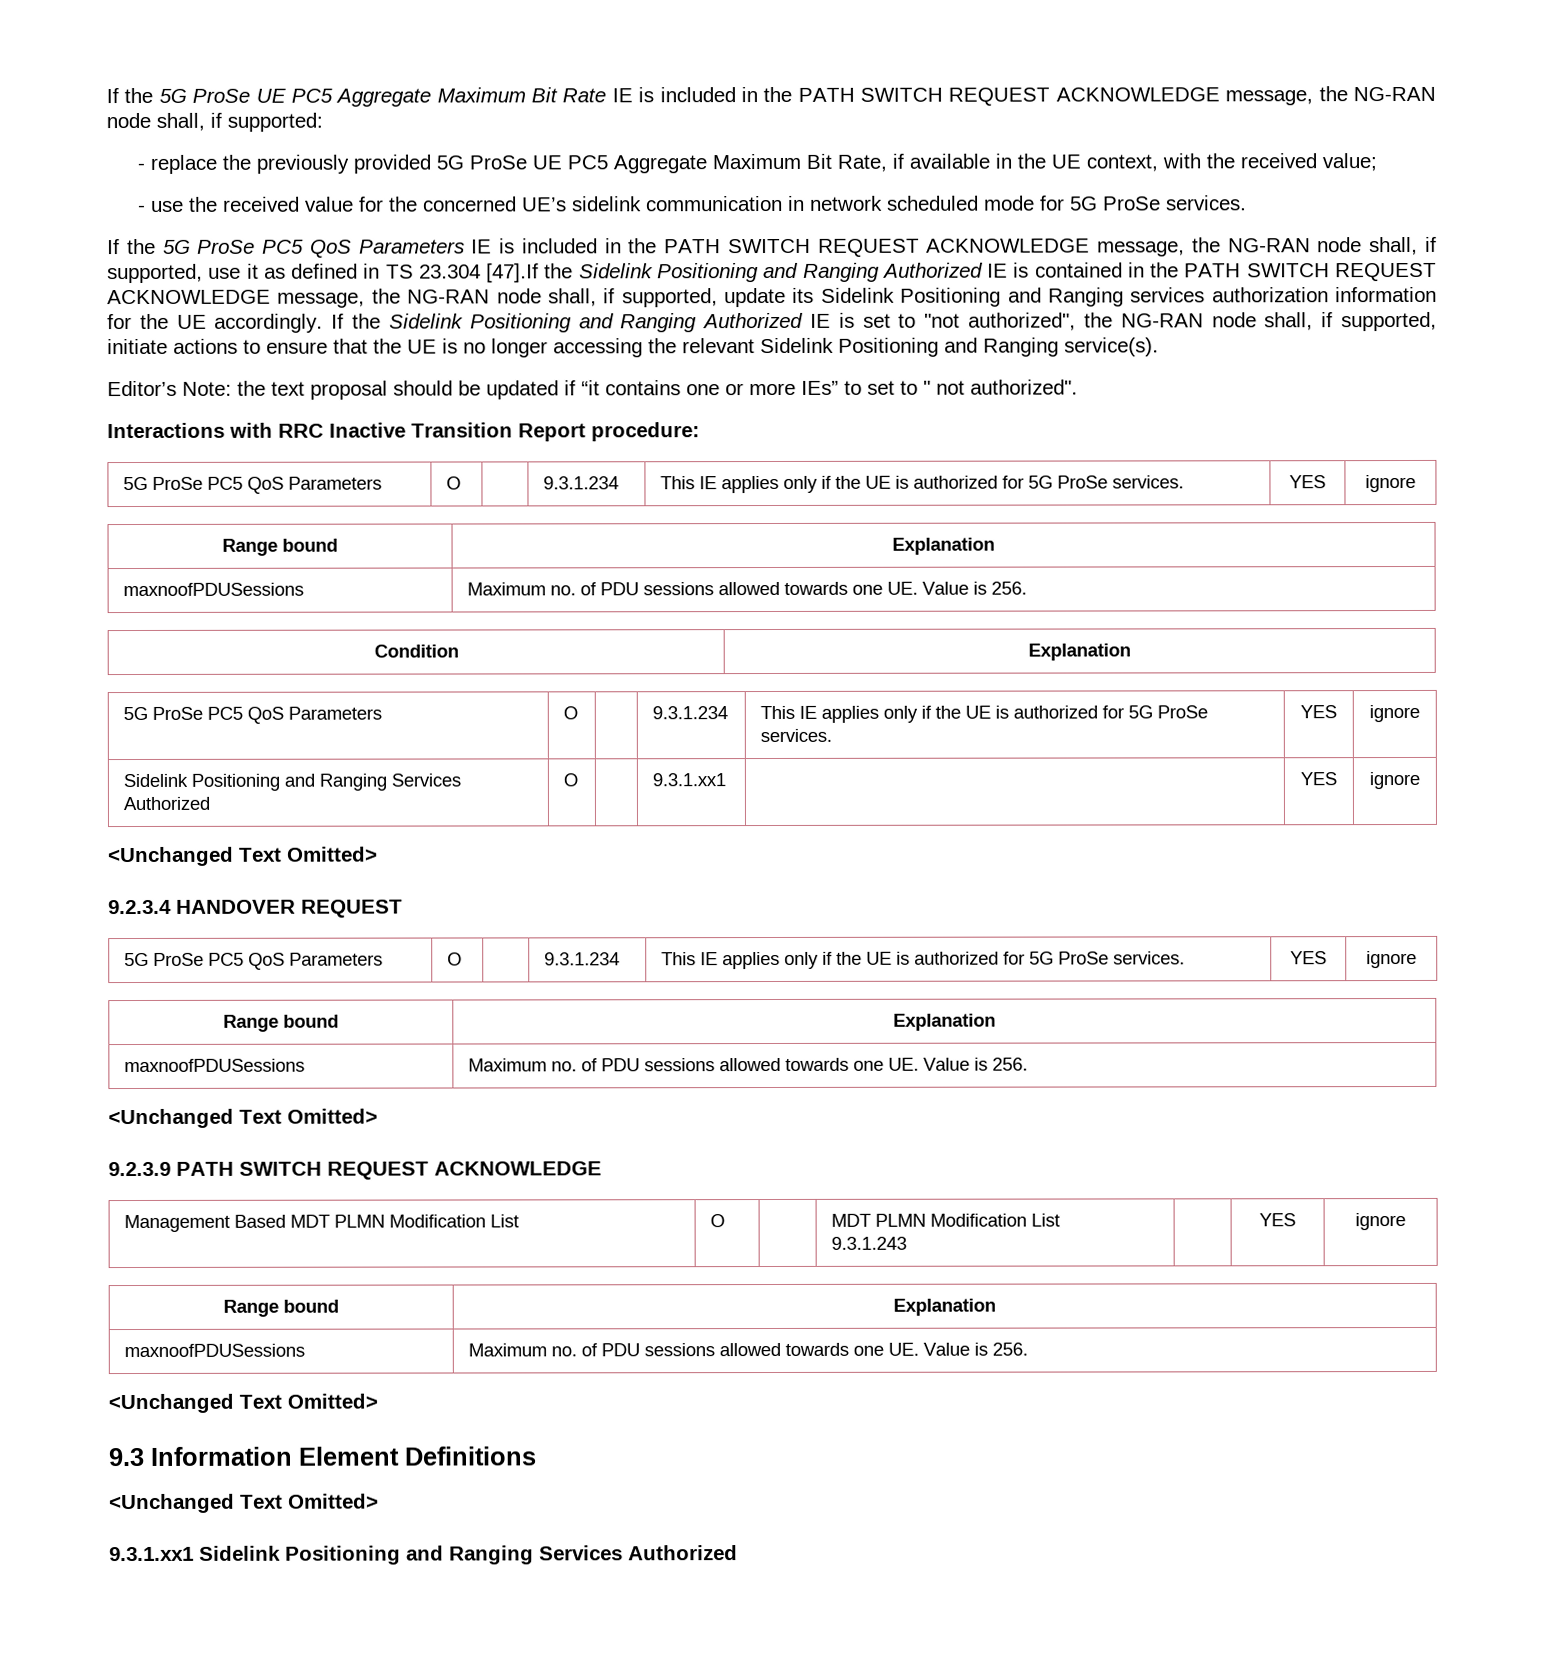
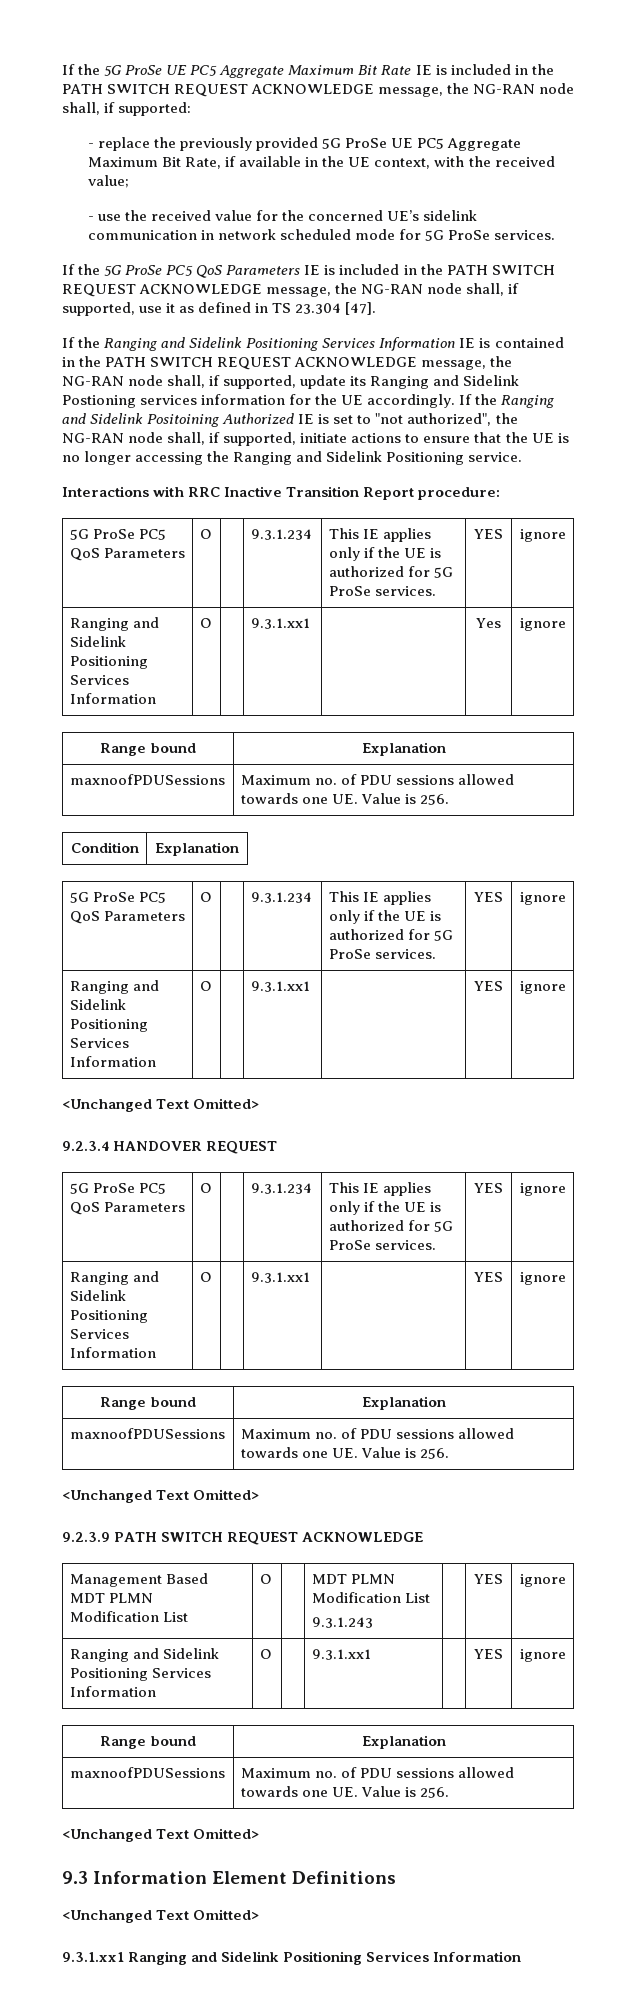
[486,262,983,283] [47].If the Sidelink Positioning and Ranging Authorized -> [345,302,377,315] [62,337,456,351] [47]. // If the Ranging and Sidelink Positioning Services Information
[820,287,1329,307] Sidelink Positioning and Ranging services authorization -> [370,375,520,389] [62,395,198,408] Ranging and Sidelink Postioning services
[388,313,698,333] Sidelink Positioning and Ranging -> [501,395,555,408] [62,413,220,427] Ranging and Sidelink Positoining
[682,337,1159,357] [107,379,1078,400] relevant Sidelink Positioning and Ranging service(s). // Editor’s Note: the text proposal should be updated if “it contains one or more IEs” to set to " not authorized". -> [233,451,523,465] Ranging and Sidelink Positioning service.
(1416, 483) none -> [69,617,159,631] [69,636,126,647] [69,656,148,669] [69,675,129,685] [69,693,156,704] [199,618,212,628] [250,618,310,629] [476,618,502,628] [519,618,566,631] // Ranging and Sidelink Positioning Services Information | O | | 9.3.1.xx1 | | Yes | ignore
[122,773,461,791] [122,796,210,811] Sidelink Positioning and Ranging Services Authorized -> [69,980,159,994] [69,999,126,1010] [69,1019,148,1032] [69,1038,129,1048] [69,1056,156,1067] Ranging and Sidelink Positioning Services Information
(1417, 959) none -> [69,1271,159,1285] [69,1290,126,1301] [69,1310,148,1323] [69,1329,129,1339] [69,1347,156,1358] [199,1272,212,1282] [250,1272,310,1283] [474,1272,503,1282] [519,1272,566,1285] // Ranging and Sidelink Positioning Services Information | O | | 9.3.1.xx1 | | YES | ignore
(1406, 1222) none -> [69,1648,219,1662] [69,1668,211,1681] [69,1686,156,1697] [259,1649,272,1659] [311,1649,371,1660] [474,1649,503,1659] [519,1649,566,1662] // Ranging and Sidelink Positioning Services Information | O | | 9.3.1.xx1 | | YES | ignore
[199,1545,738,1565] Sidelink Positioning and Ranging Services Authorized -> [128,1951,522,1965] Ranging and Sidelink Positioning Services Information

